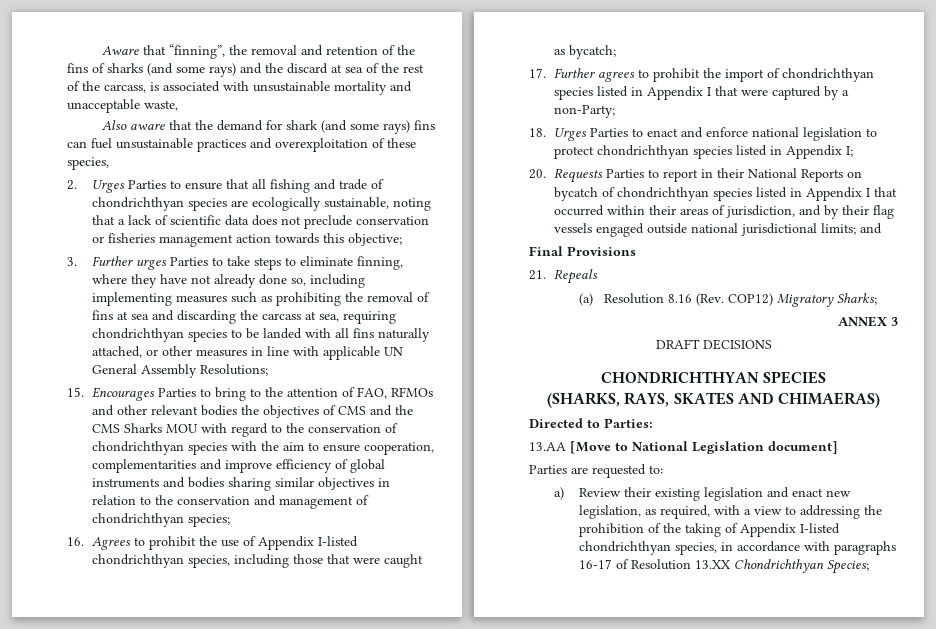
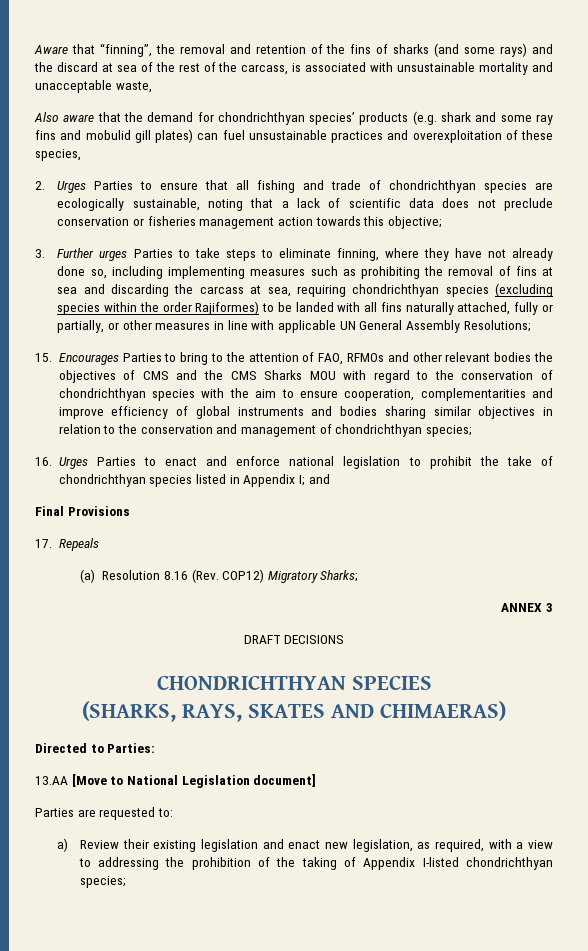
[286,120,436,134] shark (and some rays) fins -> [217,111,554,125] [35,129,193,143] chondrichthyan species’ products (e.g. shark and some ray fins and mobulid gill plates)
(227, 335) none -> [494,283,553,297] [57,301,260,315] (excluding species within the order Rajiformes)
(142, 352) none -> [514,302,553,315] [57,320,105,333] fully or partially,
[91,536,358,550] [91,554,423,568] [553,45,616,59] [529,68,874,82] [553,86,849,100] [553,105,615,118] [529,128,546,137] Agrees to prohibit the use of Appendix I-listed chondrichthyan species, including those that were caught as bycatch; // 17. Further agrees to prohibit the import of chondrichthyan species listed in Appendix I that were captured by a non-Party; // 18. -> (52, 461) none
[553,146,594,159] protect -> [429,456,554,469] prohibit the take of
[529,168,862,183] [553,187,897,201] [553,205,894,219] [553,223,856,237] // 20. Requests Parties to report in their National Reports on bycatch of chondrichthyan species listed in Appendix I that occurred within their areas of jurisdiction, and by their flag vessels engaged outside national jurisdictional limits; -> (305, 480) none
[529,270,546,280] 21. -> [35,539,52,548] 17.
[674,541,896,555] [578,559,869,574] species, in accordance with paragraphs 16-17 of Resolution 13.XX Chondrichthyan Species; -> [79,876,126,888] species;

